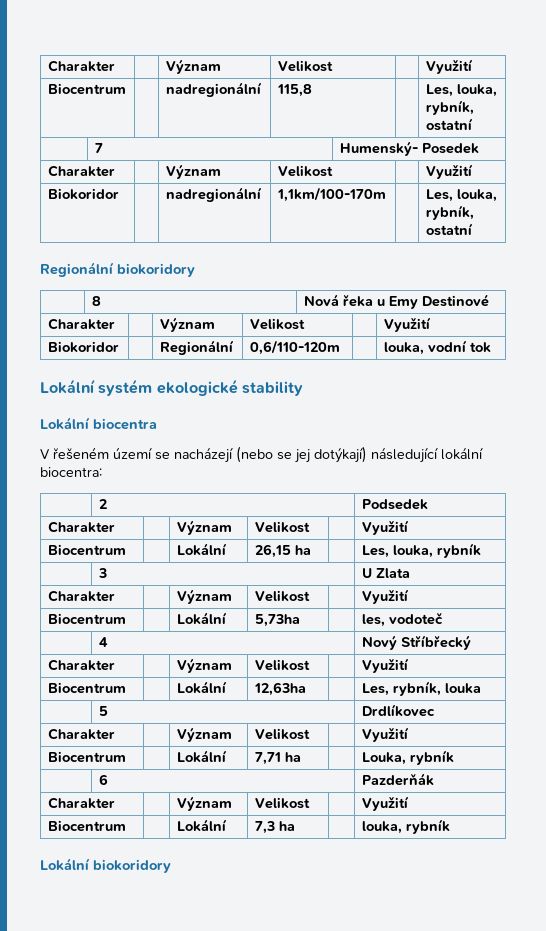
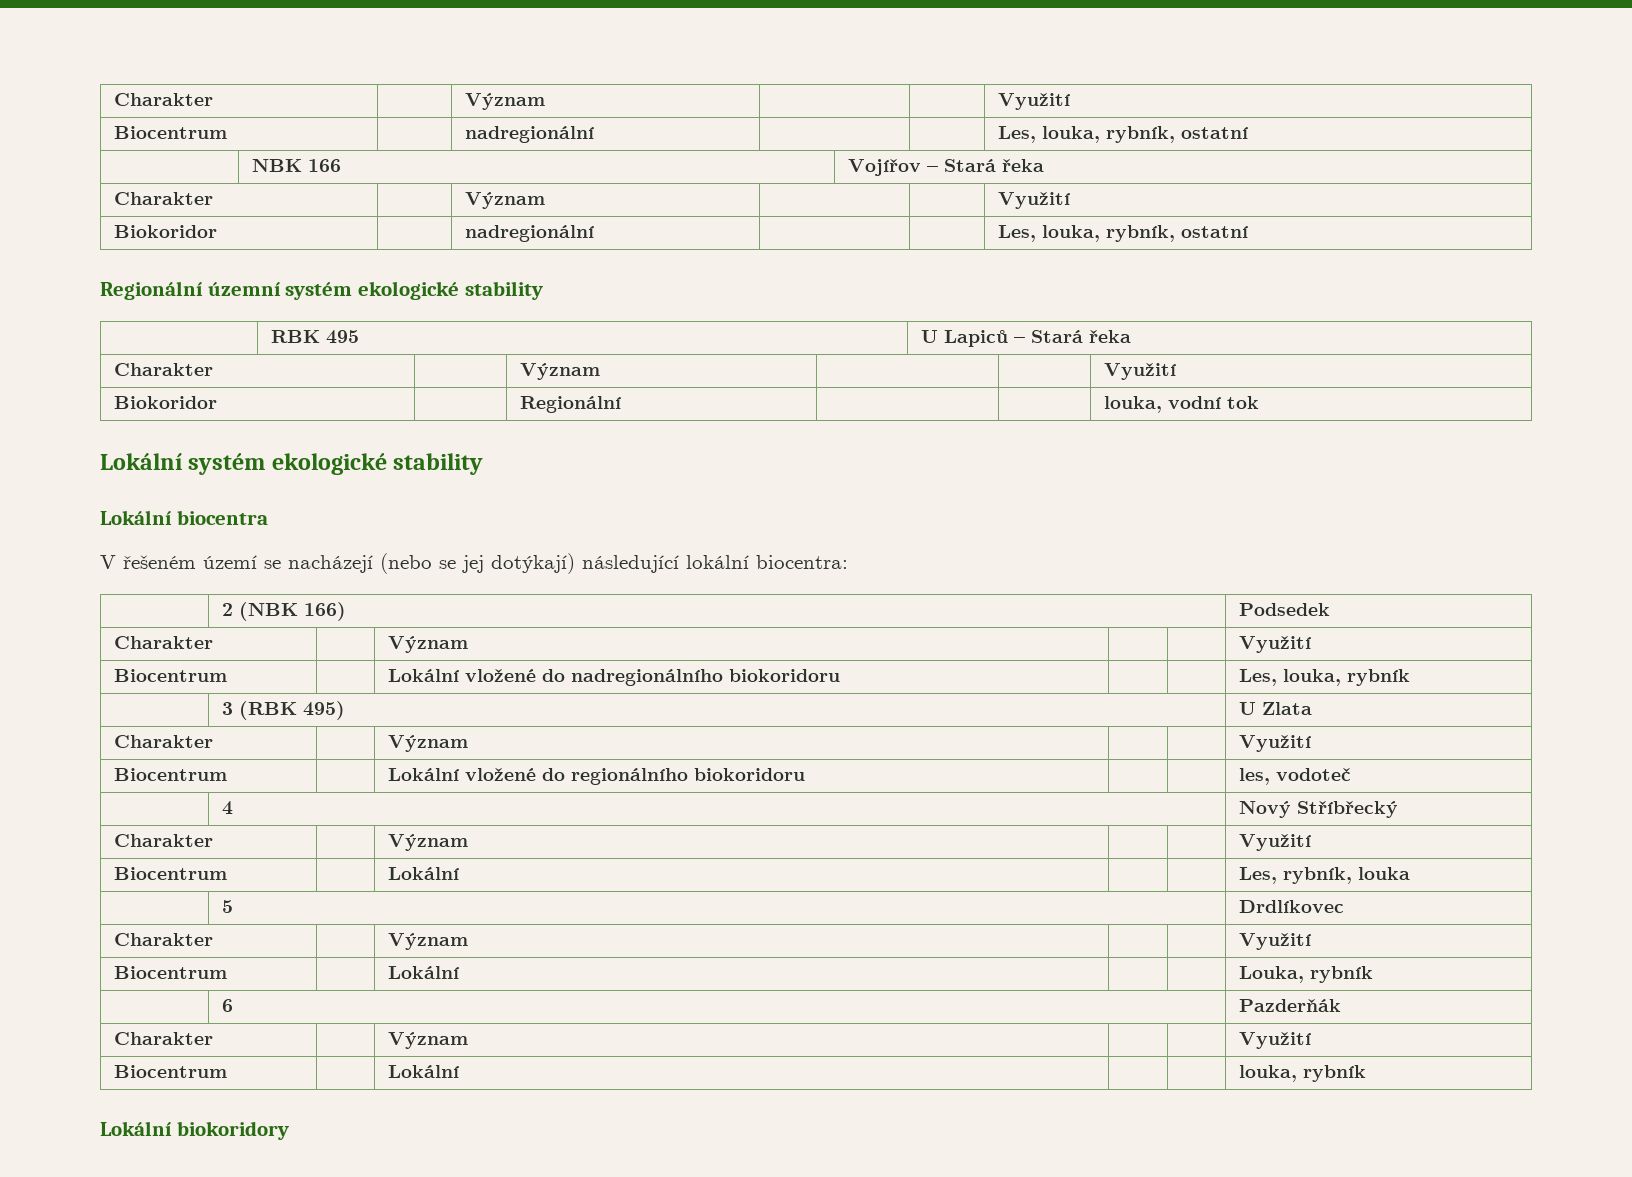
[47,60,115,72] [165,59,221,74] [277,60,333,72] Charakter | | Význam | Velikost -> [114,93,214,106] [465,93,546,110] Charakter | | Význam |
[276,84,312,97] 115,8 -> (595, 134) none
[94,143,103,153] [339,141,479,156] [47,165,115,177] [165,164,221,179] [277,165,333,177] 7 | Humenský- Posedek // Charakter | | Význam | Velikost -> [252,159,342,172] [848,159,1045,176] [114,192,214,205] [465,192,546,209] NBK 166 | Vojířov – Stará řeka // Charakter | | Význam |
[276,187,386,202] 1,1km/100-170m -> (595, 233) none
[117,263,195,277] [91,296,101,306] [303,294,489,309] [47,318,115,330] [159,317,215,332] [249,318,305,330] biokoridory // | 8 | Nová řeka u Emy Destinové // Charakter | | Význam | Velikost -> [207,281,543,300] [271,330,360,344] [921,330,1132,347] [114,363,214,376] [520,363,601,380] územní systém ekologické stability // | RBK 495 | U Lapiců – Stará řeka // Charakter | | Význam |
[249,340,340,355] 0,6/110-120m -> (622, 404) none
(107, 504) none -> [239,602,347,621] (NBK 166)
[254,521,310,533] [361,520,409,535] [47,544,126,556] [176,543,227,556] [254,544,311,558] Velikost | | Využití // Biocentrum | | Lokální | 26,15 ha -> [1239,636,1312,653] [114,669,228,682] [388,669,841,686] | | Využití // Biocentrum | | Lokální vložené do nadregionálního biokoridoru |
(107, 573) none -> [239,701,346,720] (RBK 495)
[254,590,310,602] [361,589,409,604] [47,613,126,625] [176,612,227,625] [254,614,300,627] Velikost | | Využití // Biocentrum | | Lokální | 5,73ha -> [1239,735,1312,752] [114,768,228,781] [388,768,806,785] | | Využití // Biocentrum | | Lokální vložené do regionálního biokoridoru |
[254,659,310,671] [361,658,409,673] [47,682,126,694] [176,681,227,694] [253,682,306,696] Velikost | | Využití // Biocentrum | | Lokální | 12,63ha -> [1239,834,1312,851] [114,867,228,880] [388,867,460,880] | | Využití // Biocentrum | | Lokální |
[254,728,310,740] [361,727,409,742] [47,751,126,763] [176,750,227,763] [254,752,301,765] Velikost | | Využití // Biocentrum | | Lokální | 7,71 ha -> [1239,933,1312,950] [114,966,228,979] [388,966,460,979] | | Využití // Biocentrum | | Lokální |
[254,797,310,809] [361,796,409,811] [47,820,126,832] [176,819,227,832] [254,821,295,834] Velikost | | Využití // Biocentrum | | Lokální | 7,3 ha -> [1239,1032,1312,1049] [114,1065,228,1078] [388,1065,460,1078] | | Využití // Biocentrum | | Lokální |

